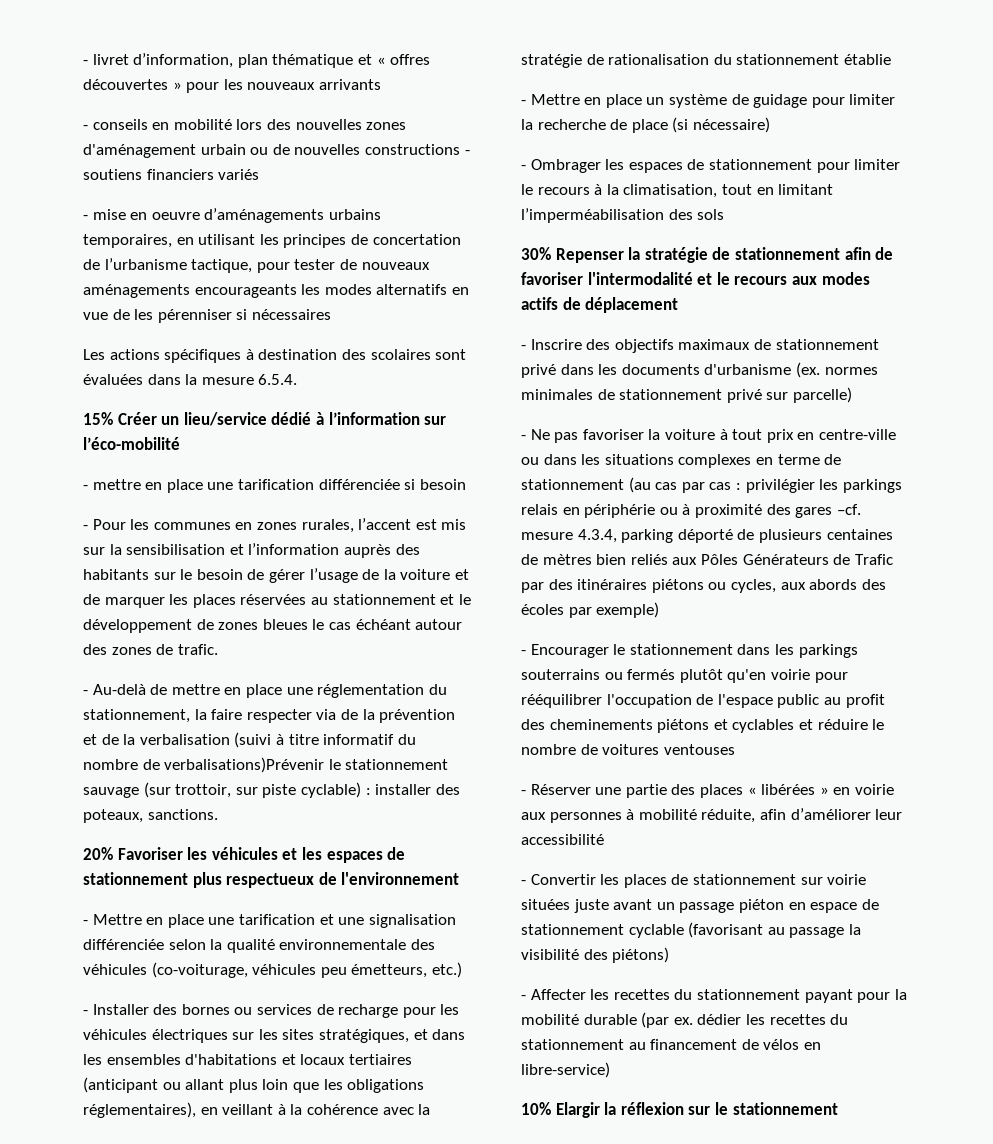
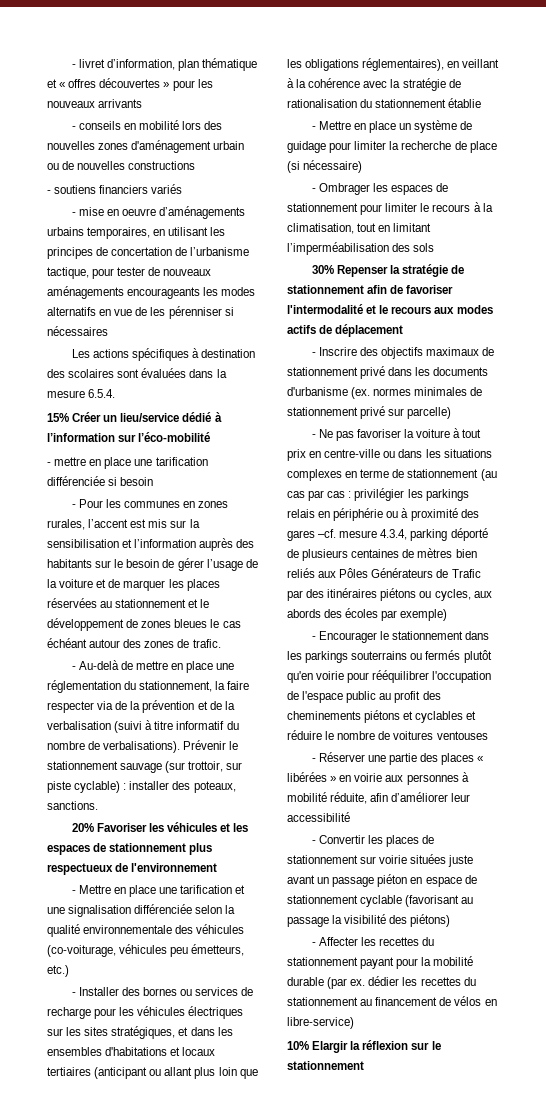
(460, 149) none -> (196, 165) //
[164,757,325,773] verbalisations)Prévenir -> [103,740,227,753] verbalisations). Prévenir

